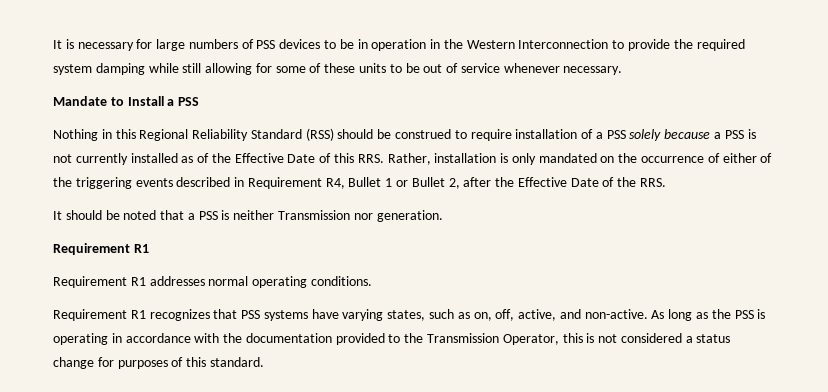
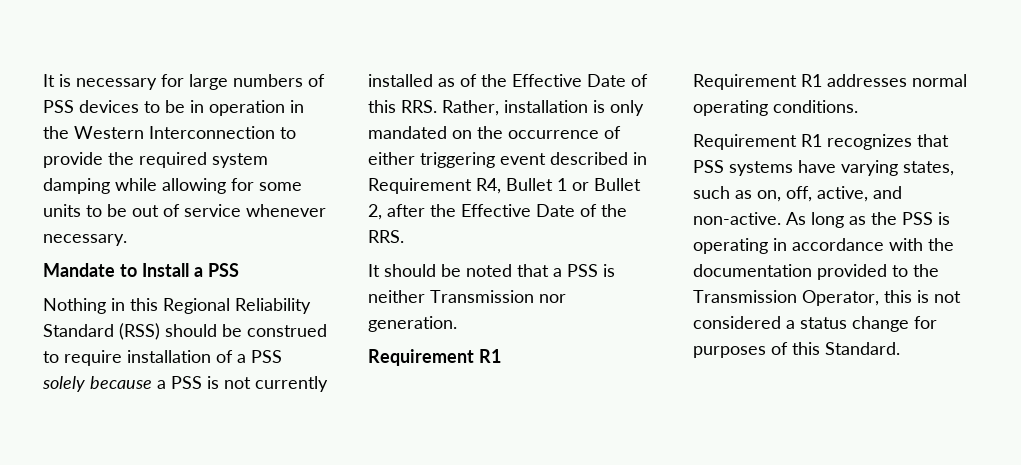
[182,63,202,73] still -> (157, 184) none
[309,63,356,73] of these -> (302, 186) none
[760,153,773,163] [53,177,173,189] of the triggering events -> [420,152,546,168] triggering event
[209,357,264,367] standard. -> [825,342,900,355] Standard.

